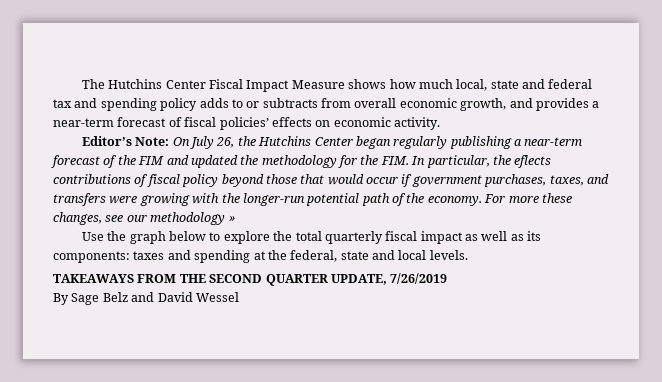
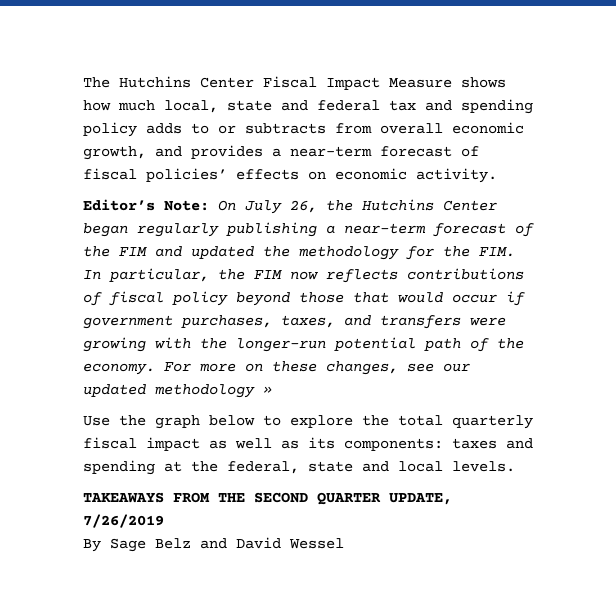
[514,155,552,168] eflects -> [254,269,398,283] FIM now reflects
(539, 199) none -> [245,363,263,372] on
(147, 218) none -> [83,384,146,397] updated

